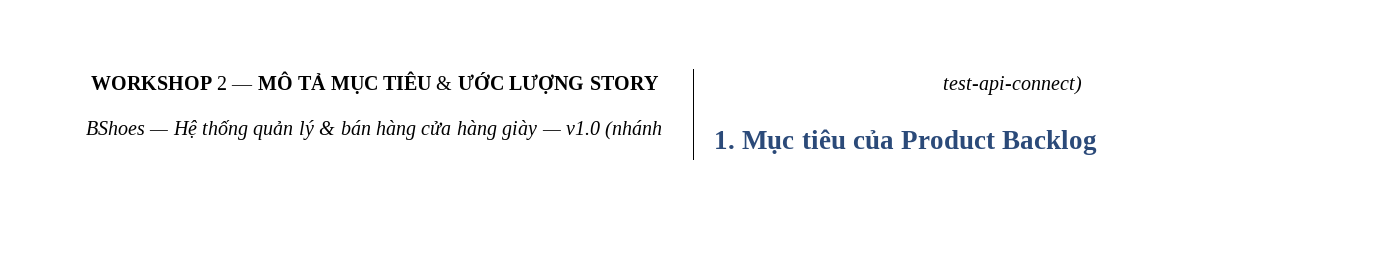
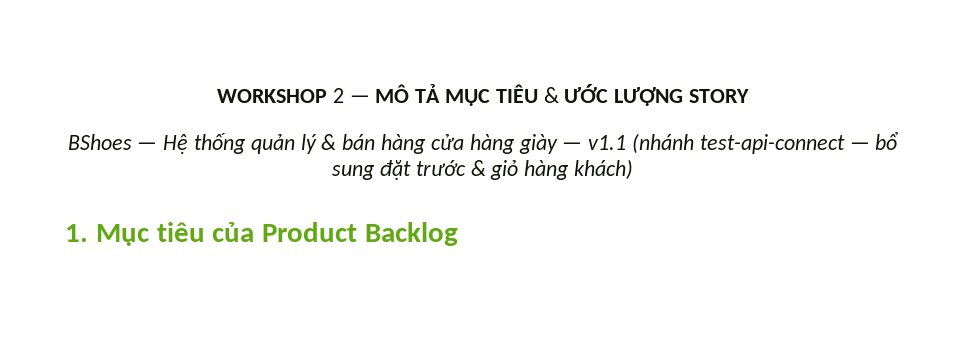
[565,120,663,140] [942,76,1082,95] v1.0 (nhánh test-api-connect) -> [588,132,899,154] [332,159,633,180] v1.1 (nhánh test-api-connect — bổ sung đặt trước & giỏ hàng khách)

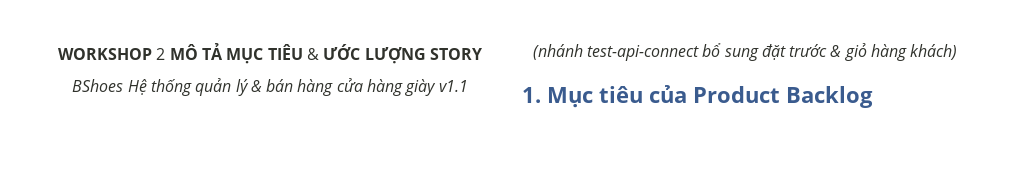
[349,95,370,103] — -> (166, 54) none
[137,142,158,150] — -> (124, 85) none
[562,142,583,150] — -> (437, 87) none
[849,142,870,150] — -> (699, 53) none

